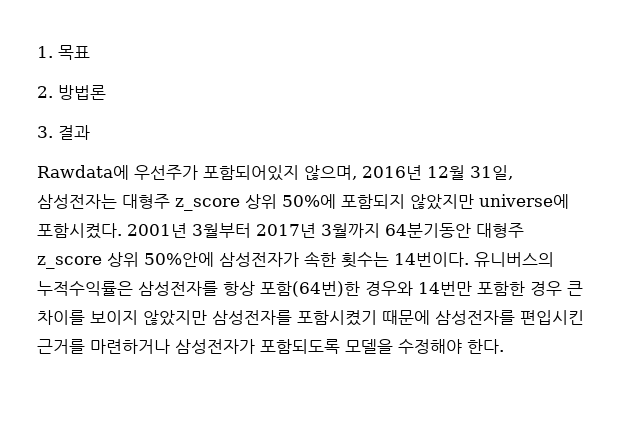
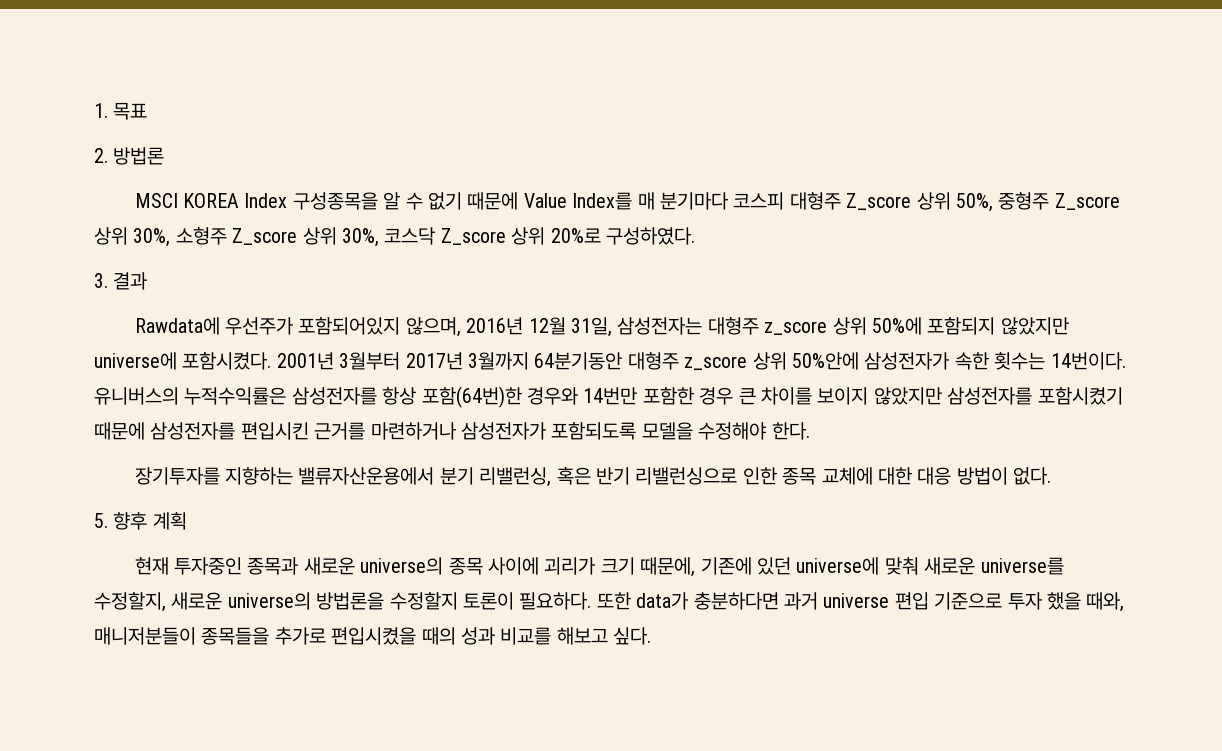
(106, 92) none -> [134,192,1120,212] [94,227,695,247] // MSCI KOREA Index 구성종목을 알 수 없기 때문에 Value Index를 매 분기마다 코스피 대형주 Z_score 상위 50%, 중형주 Z_score 상위 30%, 소형주 Z_score 상위 30%, 코스닥 Z_score 상위 20%로 구성하였다.
(504, 346) none -> [134,466,1052,487] [94,512,187,530] [134,557,1064,577] [94,592,1125,612] [94,627,652,645] // 장기투자를 지향하는 밸류자산운용에서 분기 리밸런싱, 혹은 반기 리밸런싱으로 인한 종목 교체에 대한 대응 방법이 없다. // 5. 향후 계획 // 현재 투자중인 종목과 새로운 universe의 종목 사이에 괴리가 크기 때문에, 기존에 있던 universe에 맞춰 새로운 universe를 수정할지, 새로운 universe의 방법론을 수정할지 토론이 필요하다. 또한 data가 충분하다면 과거 universe 편입 기준으로 투자 했을 때와, 매니저분들이 종목들을 추가로 편입시켰을 때의 성과 비교를 해보고 싶다.

